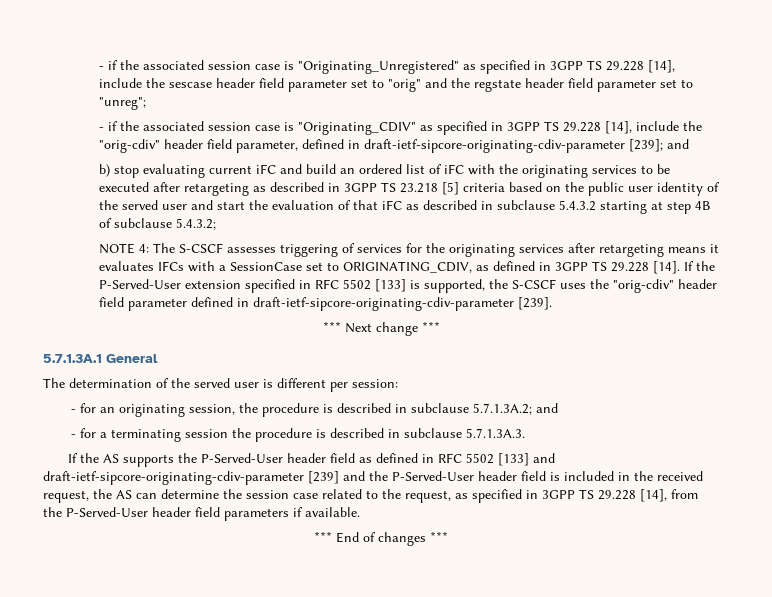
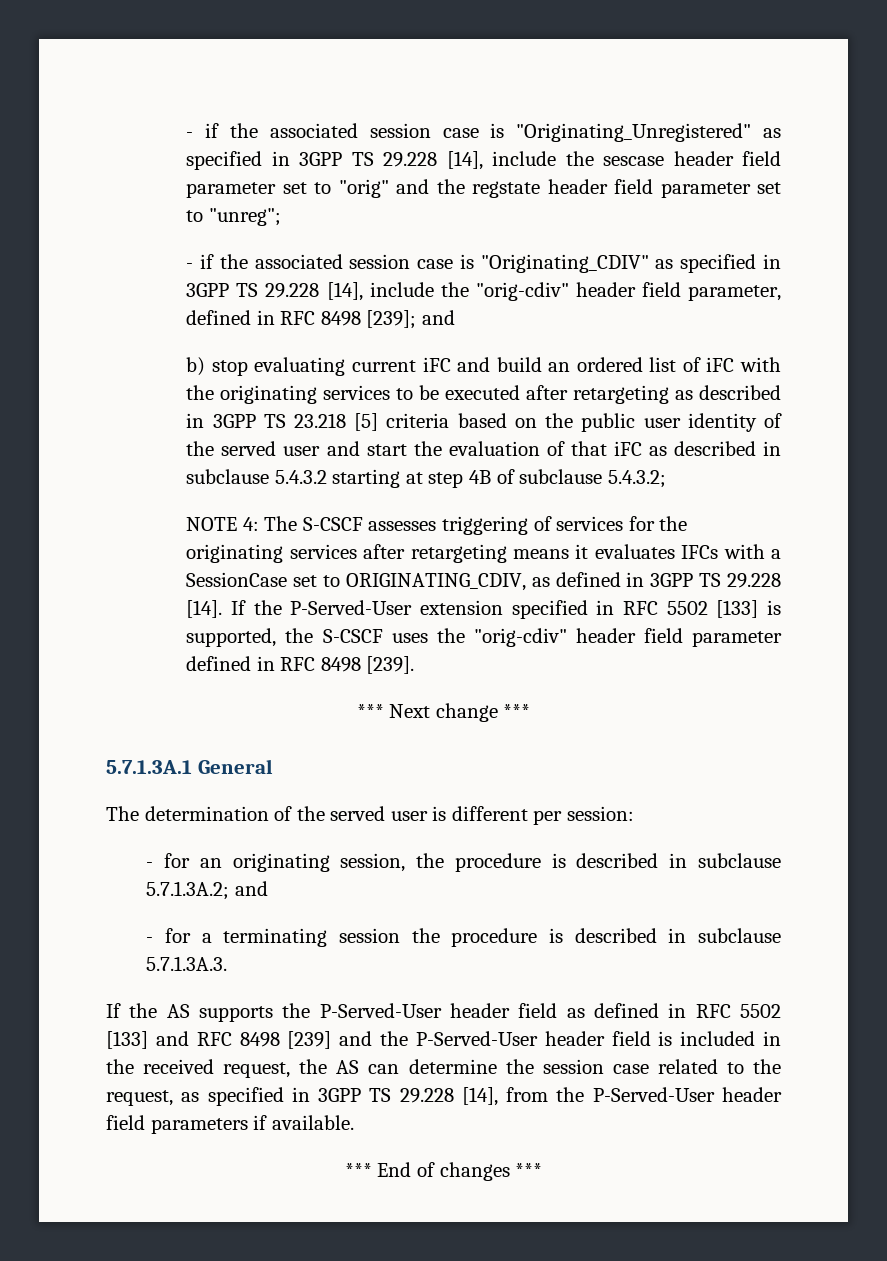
[363,139,625,153] draft-ietf-sipcore-originating-cdiv-parameter -> [280,311,361,326] RFC 8498
[252,297,514,311] draft-ietf-sipcore-originating-cdiv-parameter -> [280,657,361,672] RFC 8498
[43,471,304,485] draft-ietf-sipcore-originating-cdiv-parameter -> [196,1032,280,1047] RFC 8498

